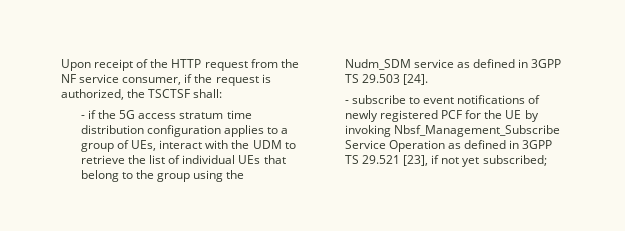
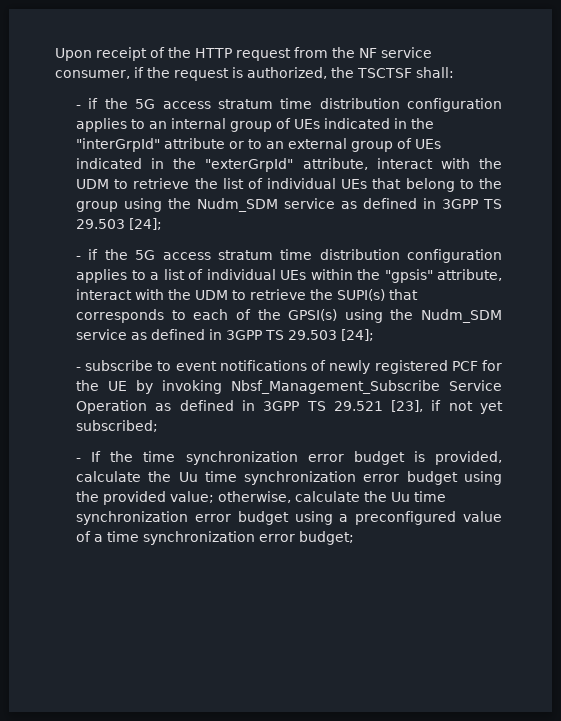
[281,128,289,134] [80,140,157,152] a group of UEs, -> [149,118,435,132] [76,138,442,152] [76,158,368,172] an internal group of UEs indicated in the "interGrpId" attribute or to an external group of UEs indicated in the "exterGrpId" attribute,
[403,74,429,85] [24]. -> [129,218,163,230] [76,249,502,263] [76,269,502,283] [76,289,419,301] [76,309,502,323] [76,329,375,341] [24]; // - if the 5G access stratum time distribution configuration applies to a list of individual UEs within the "gpsis" attribute, interact with the UDM to retrieve the SUPI(s) that corresponds to each of the GPSI(s) using the Nudm_SDM service as defined in 3GPP TS 29.503 [24];
(547, 160) none -> [76,451,502,465] [76,471,502,485] [76,491,447,505] [76,511,502,525] [76,531,355,545] // - If the time synchronization error budget is provided, calculate the Uu time synchronization error budget using the provided value; otherwise, calculate the Uu time synchronization error budget using a preconfigured value of a time synchronization error budget;

